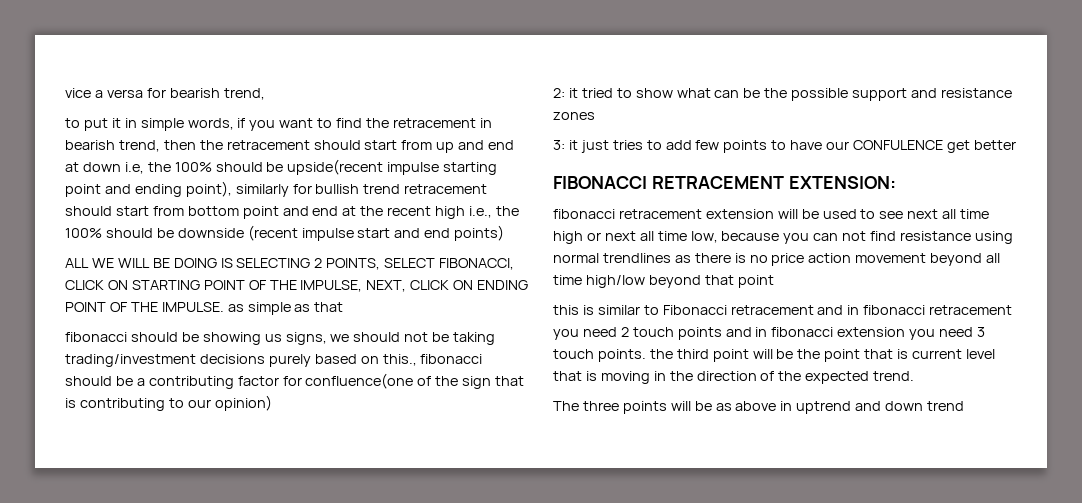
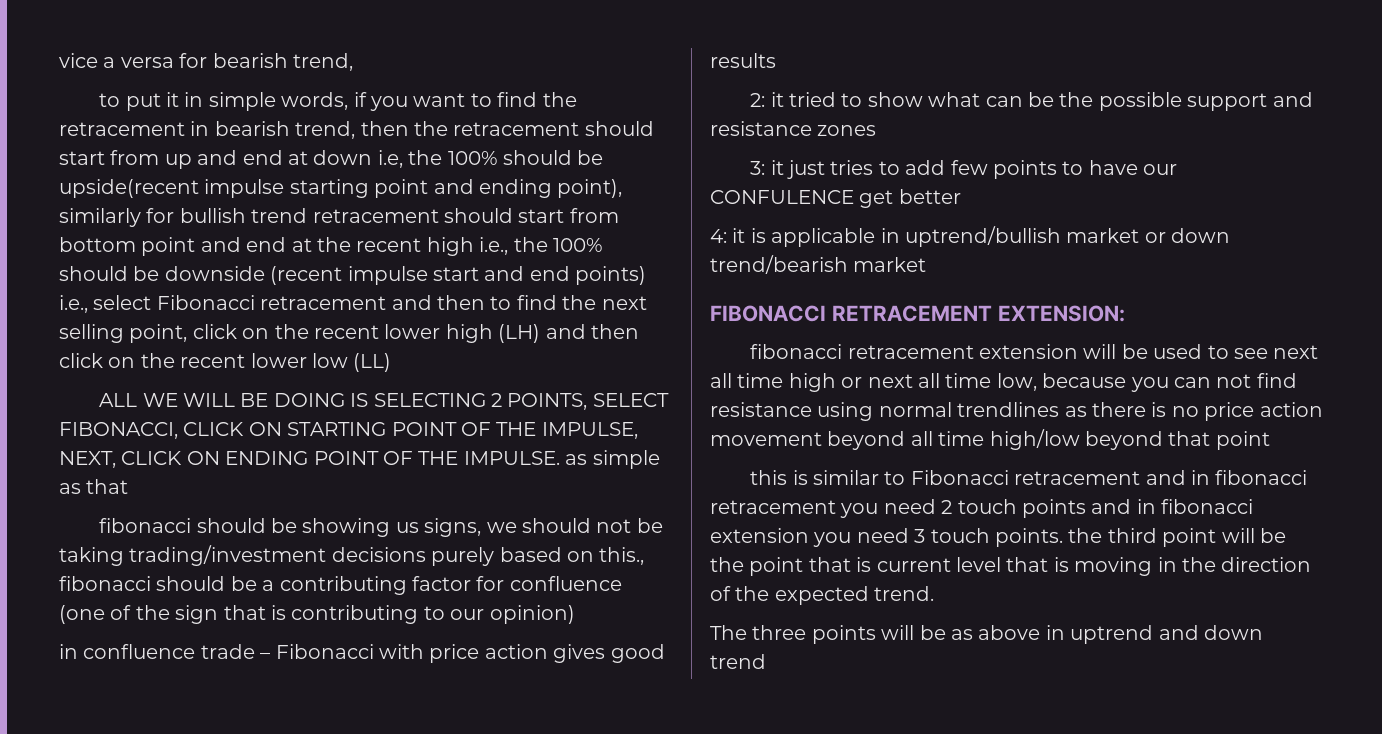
(505, 233) none -> [59,295,647,313] [59,324,639,343] [59,353,392,372] i.e., select Fibonacci retracement and then to find the next selling point, click on the recent lower high (LH) and then click on the recent lower low (LL)
[305,373,414,389] confluence(one -> [509,576,622,591] [59,605,105,624] confluence (one
(272, 403) none -> [59,644,665,663] [710,53,776,68] // in confluence trade – Fibonacci with price action gives good results
(1016, 145) none -> [710,226,1231,247] [710,255,927,274] // 4: it is applicable in uptrend/bullish market or down trend/bearish market

